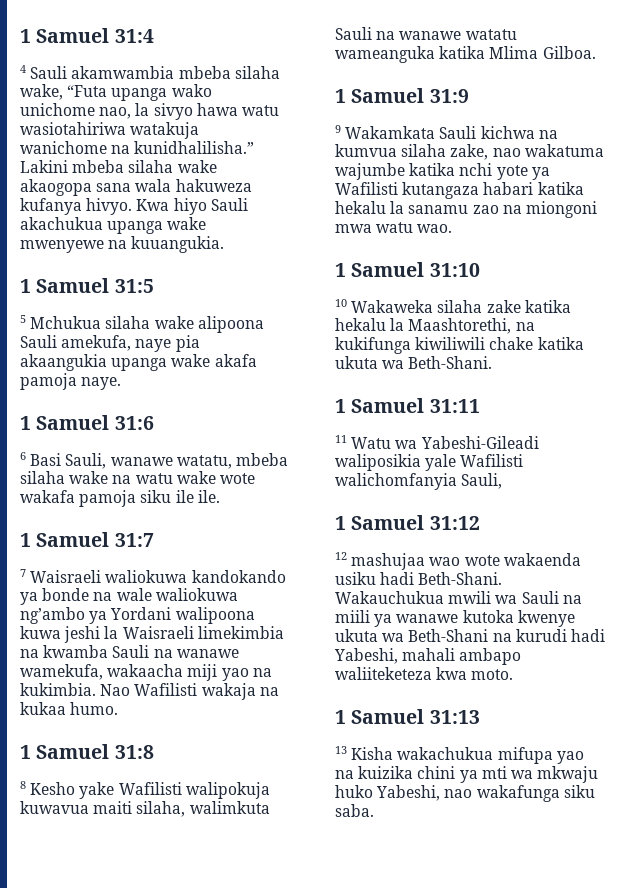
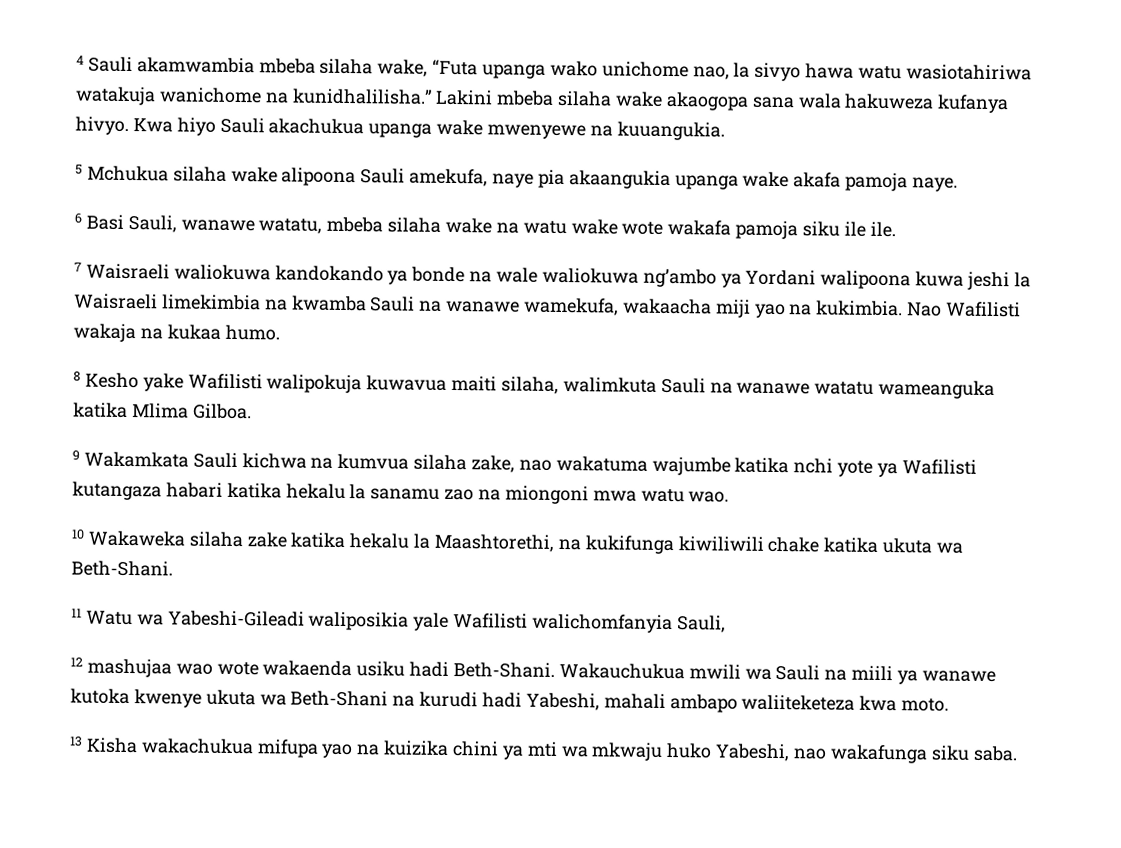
[20,28,154,43] 1 Samuel 31:4 // -> (76, 60) none
[20,278,154,293] // 1 Samuel 31:5 -> (725, 131) none
[20,415,154,430] // 1 Samuel 31:6 -> (959, 184) none
[20,532,154,547] // 1 Samuel 31:7 -> (896, 229) none
[20,744,154,759] // 1 Samuel 31:8 -> (280, 332) none
[335,88,469,103] // 1 Samuel 31:9 -> (252, 411) none
[335,262,480,277] // 1 Samuel 31:10 -> (730, 497) none
[335,398,480,413] // 1 Samuel 31:11 -> (173, 568) none
[335,515,480,530] // 1 Samuel 31:12 -> (726, 624) none
[335,709,480,724] // 1 Samuel 31:13 -> (950, 705) none

